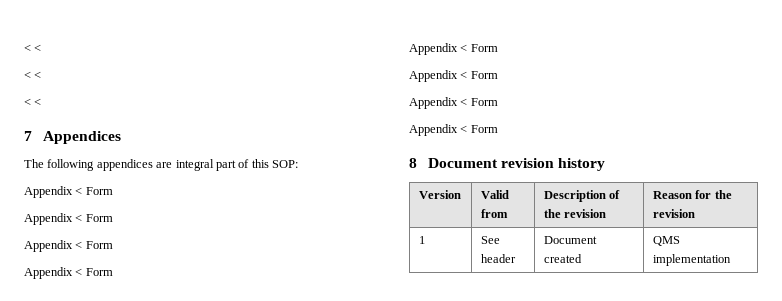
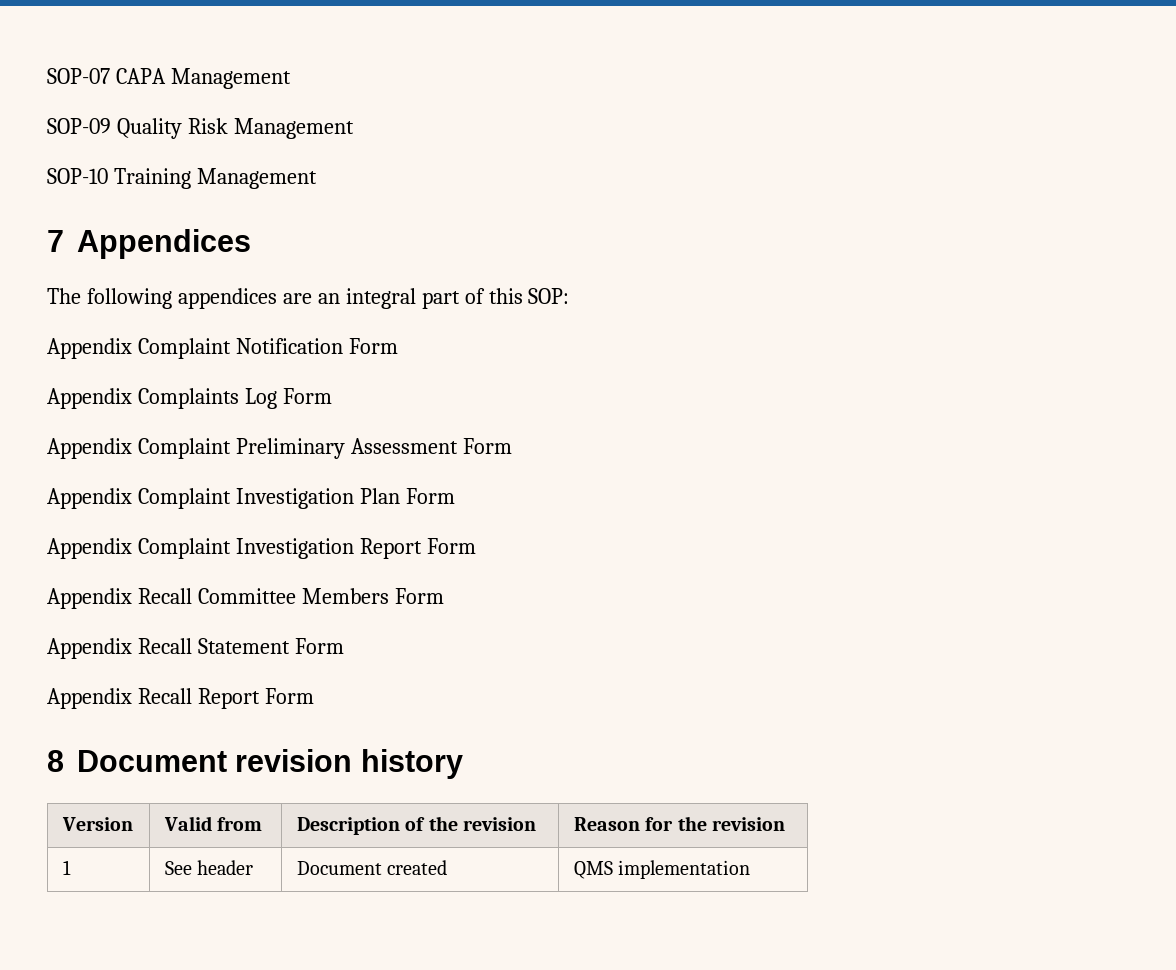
[24,44,42,52] [24,71,42,79] [24,98,42,106] < < // < < // < < -> [47,68,291,89] [47,118,354,139] [47,168,317,189] SOP-07 CAPA Management // SOP-09 Quality Risk Management // SOP-10 Training Management
(173, 165) none -> [317,293,340,304] an
[75,187,113,195] [24,213,113,225] [24,240,113,252] [24,267,113,279] [409,43,498,55] [409,70,498,82] [409,97,498,109] [409,124,468,136] < Form // Appendix < Form // Appendix < Form // Appendix < Form // Appendix < Form // Appendix < Form // Appendix < Form // Appendix < -> [137,338,398,359] [47,388,332,409] [47,438,512,459] [47,488,455,509] [47,538,476,559] [47,588,444,609] [47,638,344,659] [47,688,260,709] Complaint Notification Form // Appendix Complaints Log Form // Appendix Complaint Preliminary Assessment Form // Appendix Complaint Investigation Plan Form // Appendix Complaint Investigation Report Form // Appendix Recall Committee Members Form // Appendix Recall Statement Form // Appendix Recall Report

